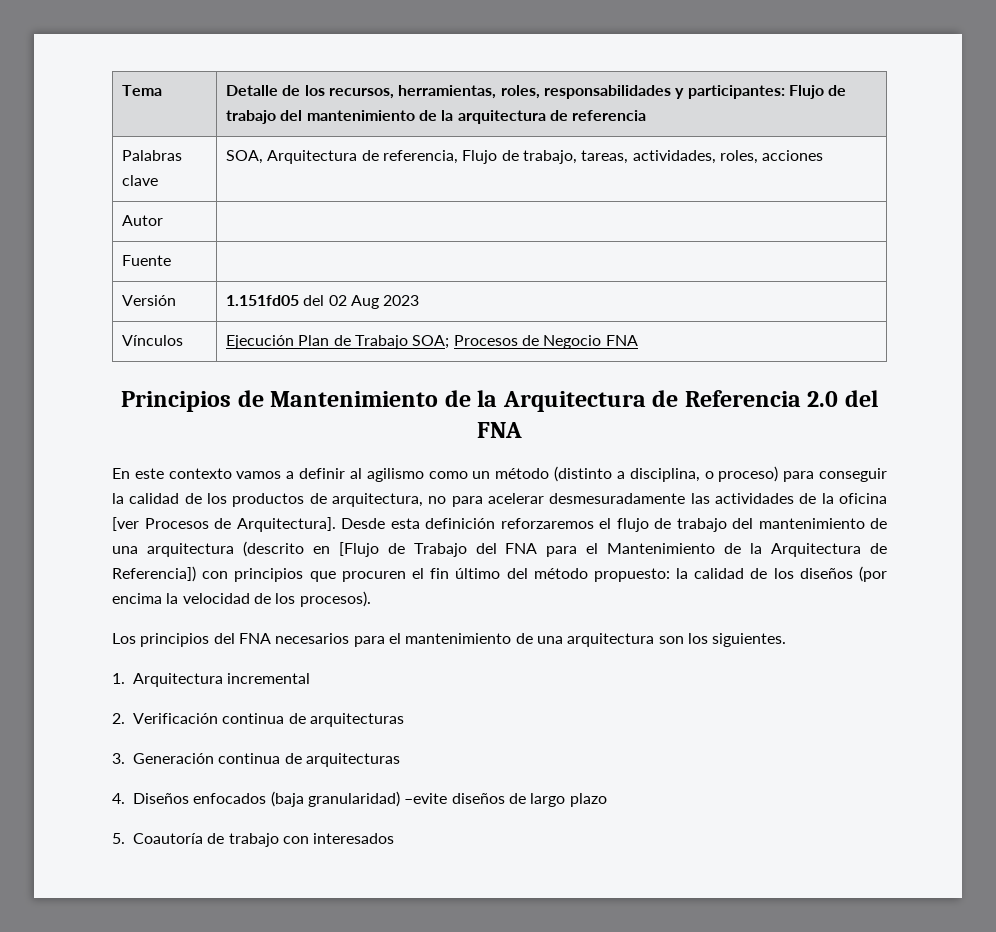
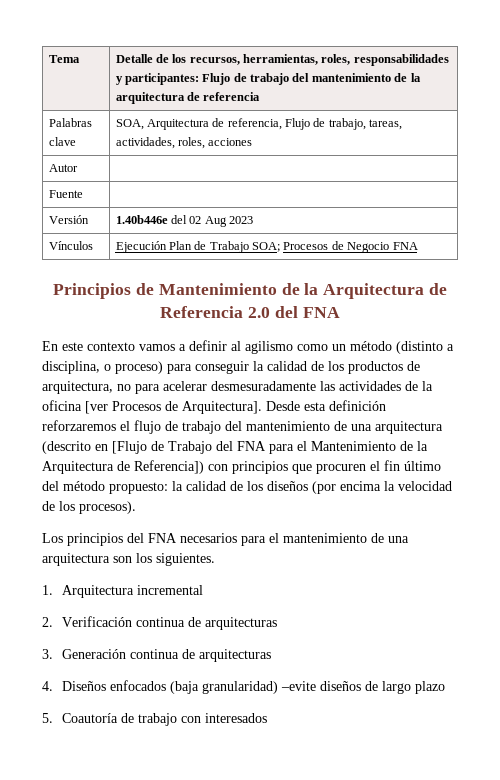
[226,295,300,306] 1.151fd05 -> [115,215,168,224] 1.40b446e

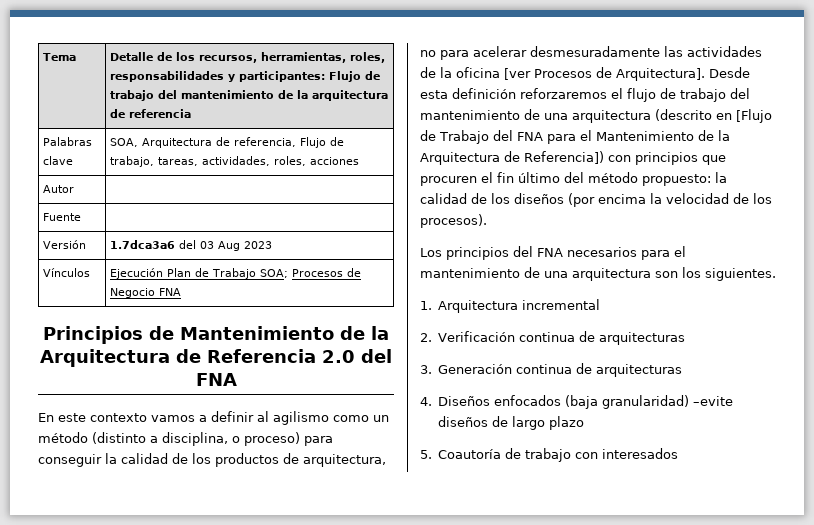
[115,215,202,224] 1.40b446e del 02 -> [110,240,215,249] 1.7dca3a6 del 03

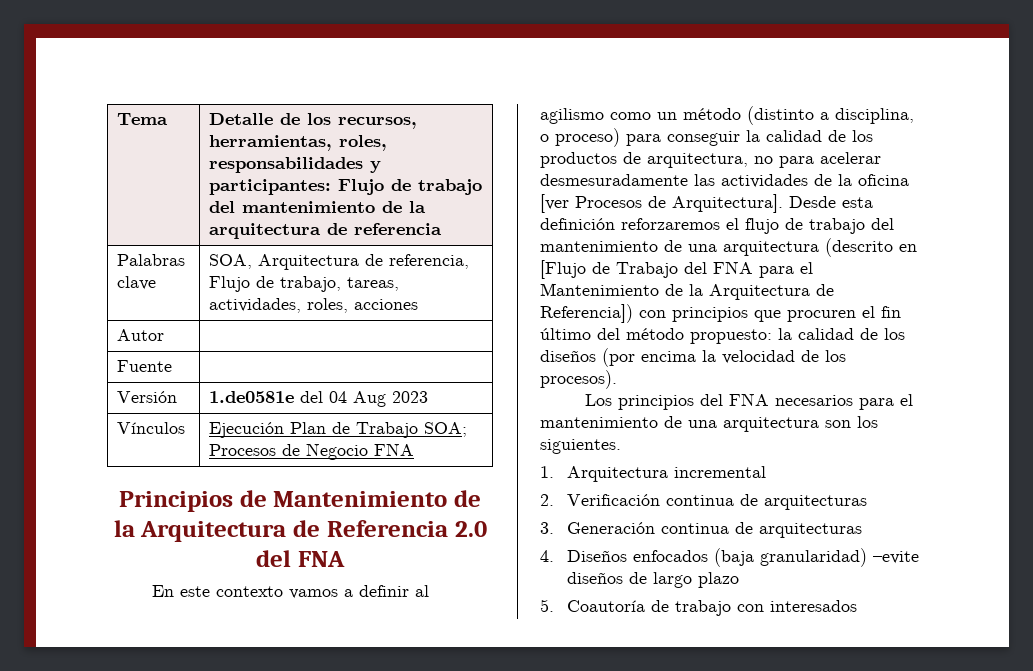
[110,240,215,249] 1.7dca3a6 del 03 -> [209,391,348,403] 1.de0581e del 04

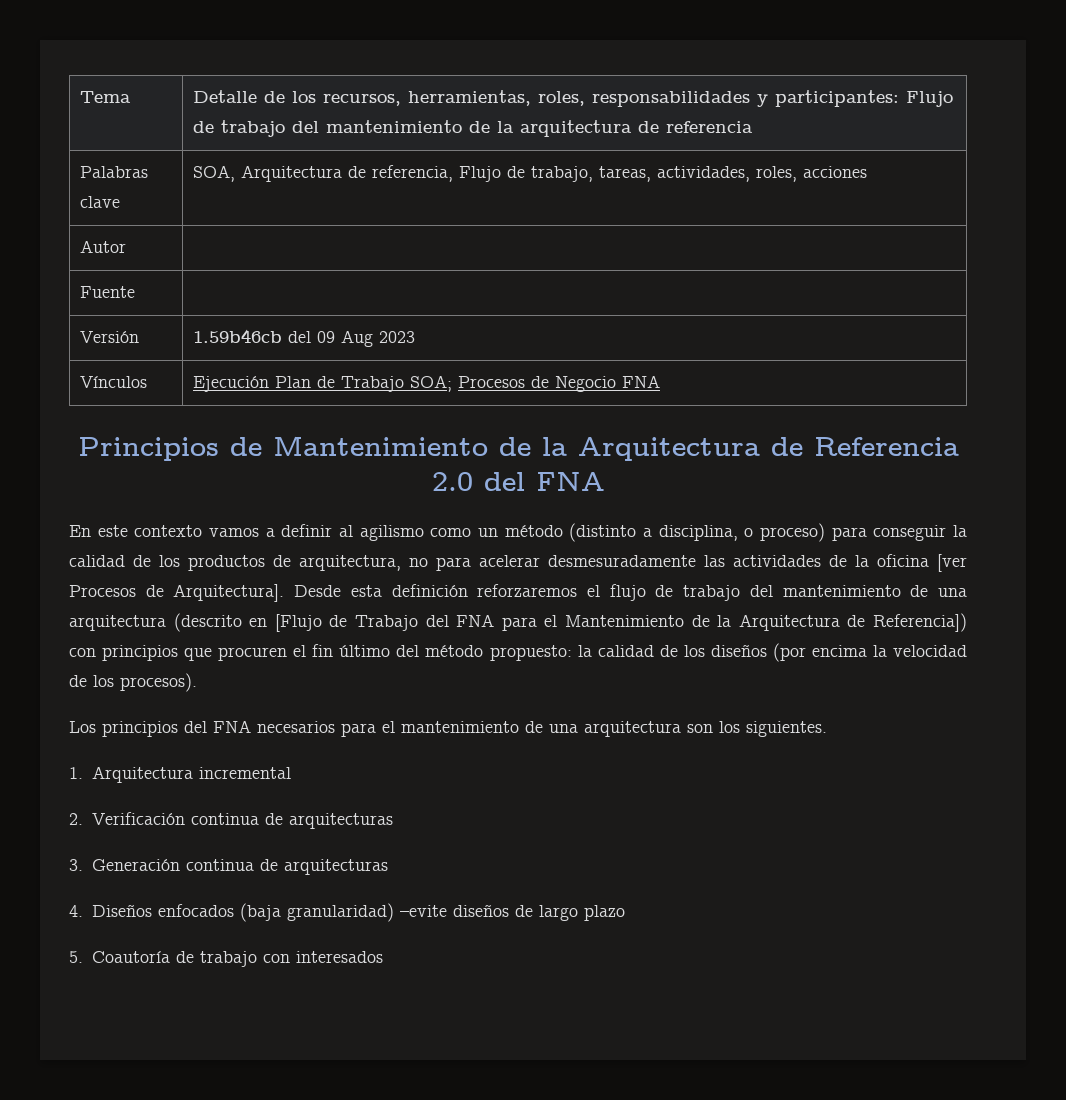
[209,391,348,403] 1.de0581e del 04 -> [192,329,335,343] 1.59b46cb del 09

